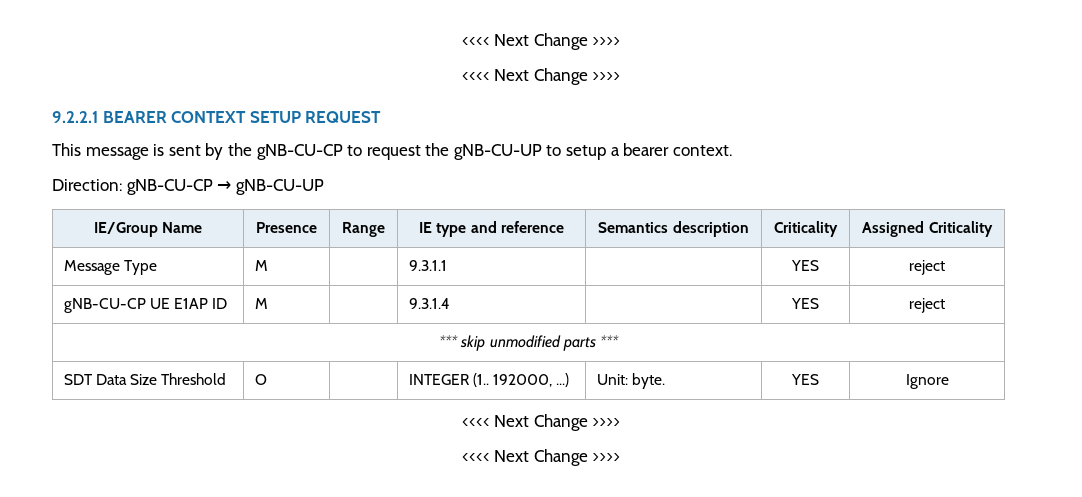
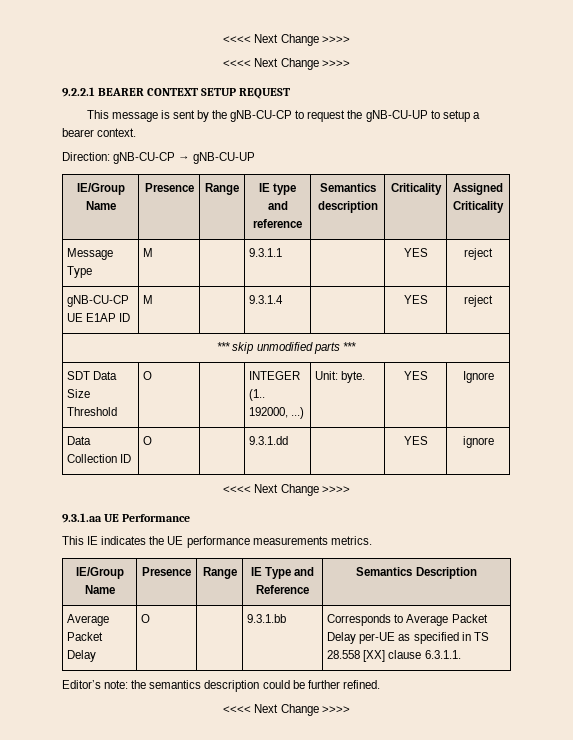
[461,414,621,431] // <<<< Next Change >>>> -> [67,436,92,445] [67,454,132,463] [143,436,153,445] [249,436,289,445] [403,436,428,445] [462,436,494,448] [223,484,350,496] [62,513,191,523] [62,536,372,548] [75,567,124,579] [84,585,115,594] [142,567,191,576] [202,567,237,579] [250,567,315,579] [256,585,309,594] [356,567,477,579] [67,614,110,626] [67,632,104,641] [67,650,97,662] [141,614,151,623] [247,614,287,623] [327,614,488,626] [327,632,489,644] [327,650,461,662] [62,680,380,692] // Data Collection ID | O | | 9.3.1.dd | | YES | ignore // <<<< Next Change >>>> // 9.3.1.aa UE Performance // This IE indicates the UE performance measurements metrics. // IE/Group Name | Presence | Range | IE Type and Reference | Semantics Description // Average Packet Delay | O | | 9.3.1.bb | Corresponds to Average Packet Delay per-UE as specified in TS 28.558 [XX] clause 6.3.1.1. // Editor’s note: the semantics description could be further refined.

